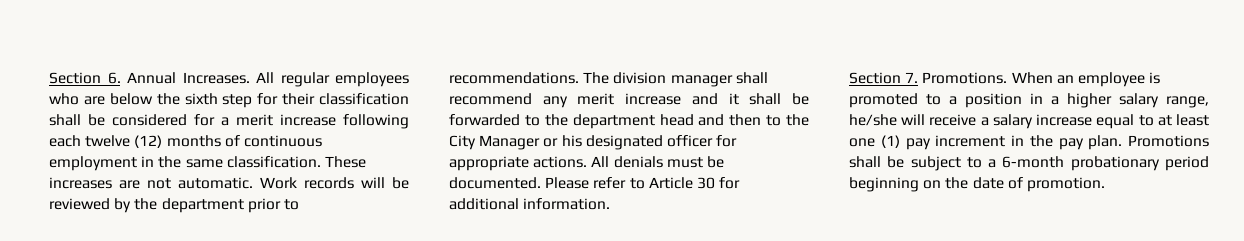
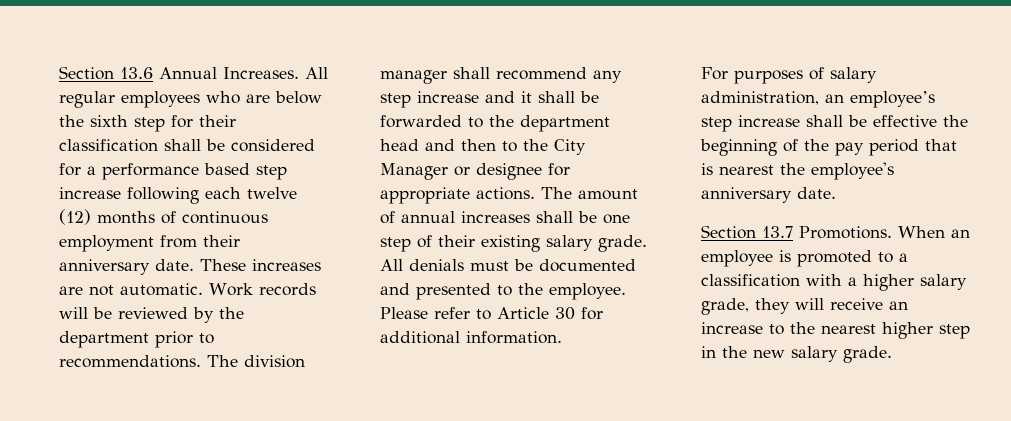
[49,72,121,84] Section 6. -> [59,66,153,80] Section 13.6
[236,114,273,126] merit -> [102,163,287,180] performance based step
[141,156,321,168] in the same classification. -> [160,235,240,248] [59,259,194,275] from their anniversary date.
[577,93,615,105] merit -> [380,93,411,108] step
[561,135,738,150] [449,156,724,171] [449,177,541,189] his designated officer for appropriate actions. All denials must be documented. -> [476,163,570,180] [380,187,638,204] [380,211,630,224] [380,235,647,252] [380,259,636,272] [380,283,626,300] designee for appropriate actions. The amount of annual increases shall be one step of their existing salary grade. All denials must be documented and presented to the employee.
[849,72,919,84] // Section 7. -> [701,67,877,84] [701,91,935,108] [701,115,968,132] [700,139,957,156] [701,162,894,180] [701,187,836,203] [701,225,793,239] // For purposes of salary administration, an employee’s step increase shall be effective the beginning of the pay period that is nearest the employee's anniversary date. // Section 13.7
[965,93,1043,108] position in -> [701,274,842,287] classification with
[1166,96,1209,108] [849,114,1209,129] [849,135,1209,150] [849,156,1209,171] [849,177,1105,192] range, he/she will receive a salary increase equal to at least one (1) pay increment in the pay plan. Promotions shall be subject to a 6-month probationary period beginning on the date of promotion. -> [701,298,908,315] [701,322,970,339] [701,346,892,363] grade, they will receive an increase to the nearest higher step in the new salary grade.

